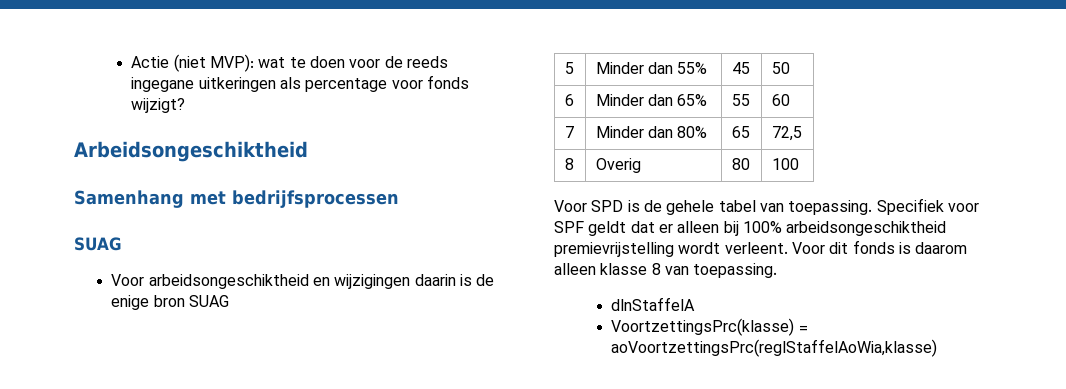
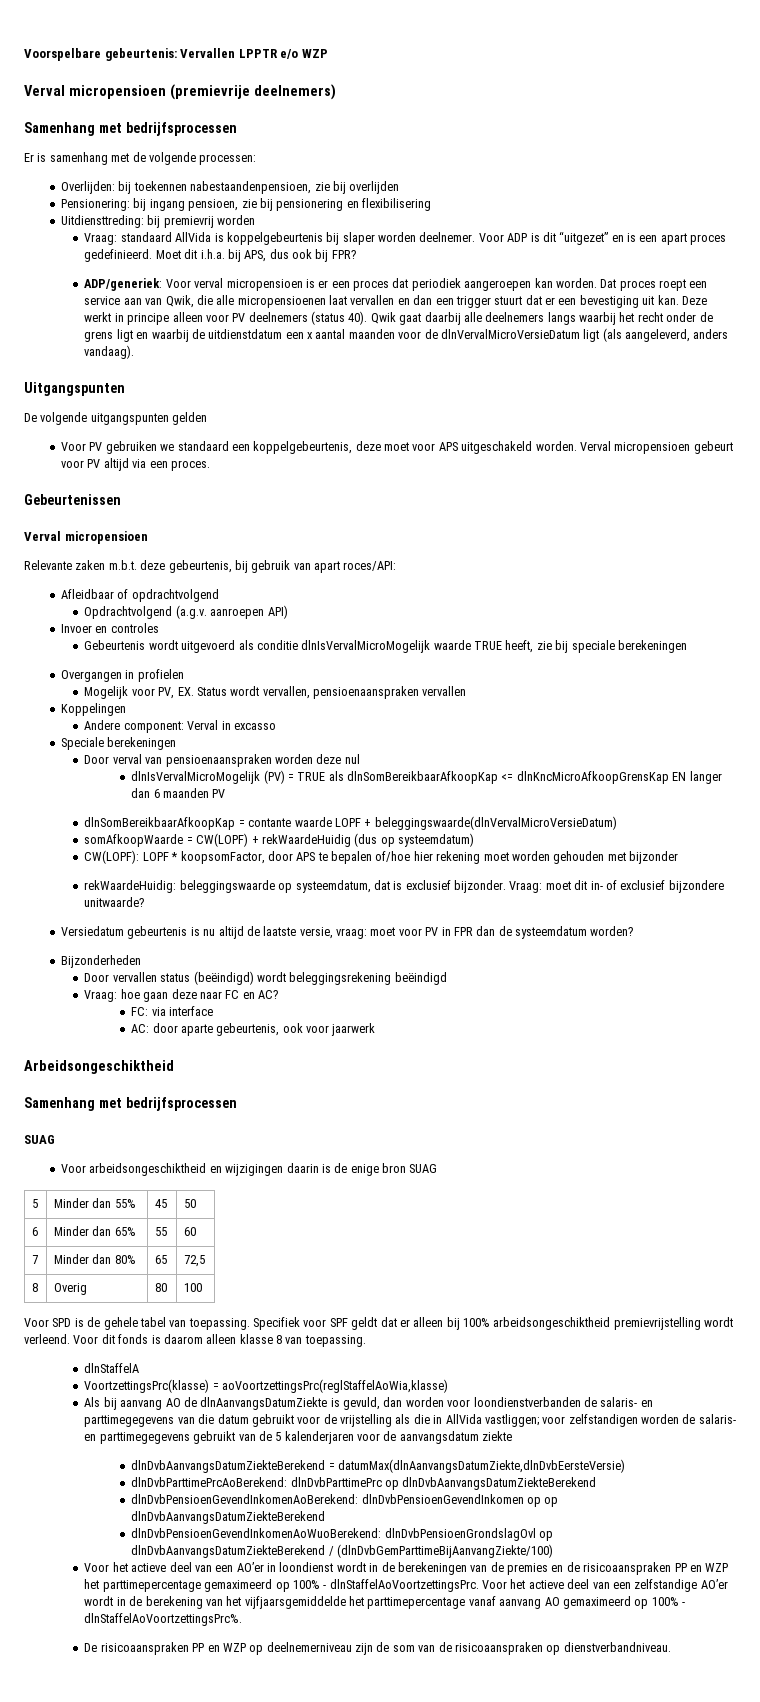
[131,54,448,72] [131,75,469,92] [131,98,186,113] Actie (niet MVP): wat te doen voor de reeds ingegane uitkeringen als percentage voor fonds wijzigt? -> [24,48,328,61] [24,84,336,100] [24,122,237,136] [24,152,257,165] [61,181,400,194] [61,198,432,211] [61,215,256,228] [84,231,727,245] [84,249,356,262] [84,278,708,291] [84,295,707,308] [84,311,713,325] [84,328,729,342] [84,345,135,359] [24,382,125,396] [24,412,208,425] [61,441,733,454] [61,458,210,471] [24,494,121,505] [24,531,148,544] [24,560,397,573] [61,589,219,602] [84,605,288,619] [61,623,159,633] [84,640,687,653] [61,669,184,682] [84,686,467,699] [61,703,127,716] [84,720,276,733] [61,737,177,750] [84,754,360,767] [131,770,722,784] [131,788,226,798] [84,816,617,830] [84,833,475,847] [84,850,679,864] [84,880,724,893] [84,897,145,907] [61,926,634,939] [61,955,142,968] [84,971,447,985] [84,989,279,1002] [131,1006,213,1016] [131,1023,376,1036] Voorspelbare gebeurtenis: Vervallen LPPTR e/o WZP // Verval micropensioen (premievrije deelnemers) // Samenhang met bedrijfsprocessen // Er is samenhang met de volgende processen: // Overlijden: bij toekennen nabestaandenpensioen, zie bij overlijden // Pensionering: bij ingang pensioen, zie bij pensionering en flexibilisering // Uitdiensttreding: bij premievrij worden // Vraag: standaard AllVida is koppelgebeurtenis bij slaper worden deelnemer. Voor ADP is dit “uitgezet” en is een apart proces gedefinieerd. Moet dit i.h.a. bij APS, dus ook bij FPR? // ADP/generiek: Voor verval micropensioen is er een proces dat periodiek aangeroepen kan worden. Dat proces roept een service aan van Qwik, die alle micropensioenen laat vervallen en dan een trigger stuurt dat er een bevestiging uit kan. Deze werkt in principe alleen voor PV deelnemers (status 40). Qwik gaat daarbij alle deelnemers langs waarbij het recht onder de grens ligt en waarbij de uitdienstdatum een x aantal maanden voor de dlnVervalMicroVersieDatum ligt (als aangeleverd, anders vandaag). // Uitgangspunten // De volgende uitgangspunten gelden // Voor PV gebruiken we standaard een koppelgebeurtenis, deze moet voor APS uitgeschakeld worden. Verval micropensioen gebeurt voor PV altijd via een proces. // Gebeurtenissen // Verval micropensioen // Relevante zaken m.b.t. deze gebeurtenis, bij gebruik van apart roces/API: // Afleidbaar of opdrachtvolgend // Opdrachtvolgend (a.g.v. aanroepen API) // Invoer en controles // Gebeurtenis wordt uitgevoerd als conditie dlnIsVervalMicroMogelijk waarde TRUE heeft, zie bij speciale berekeningen // Overgangen in profielen // Mogelijk voor PV, EX. Status wordt vervallen, pensioenaanspraken vervallen // Koppelingen // Andere component: Verval in excasso // Speciale berekeningen // Door verval van pensioenaanspraken worden deze nul // dlnIsVervalMicroMogelijk (PV) = TRUE als dlnSomBereikbaarAfkoopKap <= dlnKncMicroAfkoopGrensKap EN langer dan 6 maanden PV // dlnSomBereikbaarAfkoopKap = contante waarde LOPF + beleggingswaarde(dlnVervalMicroVersieDatum) // somAfkoopWaarde = CW(LOPF) + rekWaardeHuidig (dus op systeemdatum) // CW(LOPF): LOPF * koopsomFactor, door APS te bepalen of/hoe hier rekening moet worden gehouden met bijzonder // rekWaardeHuidig: beleggingswaarde op systeemdatum, dat is exclusief bijzonder. Vraag: moet dit in- of exclusief bijzondere unitwaarde? // Versiedatum gebeurtenis is nu altijd de laatste versie, vraag: moet voor PV in FPR dan de systeemdatum worden? // Bijzonderheden // Door vervallen status (beëindigd) wordt beleggingsrekening beëindigd // Vraag: hoe gaan deze naar FC en AC? // FC: via interface // AC: door aparte gebeurtenis, ook voor jaarwerk
[724,242,788,254] verleent. -> [24,1334,70,1344] verleend.
(938, 348) none -> [84,1397,653,1410] [84,1414,736,1427] [84,1431,513,1444] [131,1459,625,1473] [131,1477,597,1490] [131,1494,559,1507] [131,1511,326,1524] [131,1528,553,1541] [131,1544,553,1558] [84,1562,729,1575] [84,1579,728,1592] [84,1596,686,1609] [84,1613,243,1626] [84,1642,671,1655] // Als bij aanvang AO de dlnAanvangsDatumZiekte is gevuld, dan worden voor loondienstverbanden de salaris- en parttimegegevens van die datum gebruikt voor de vrijstelling als die in AllVida vastliggen; voor zelfstandigen worden de salaris- en parttimegegevens gebruikt van de 5 kalenderjaren voor de aanvangsdatum ziekte // dlnDvbAanvangsDatumZiekteBerekend = datumMax(dlnAanvangsDatumZiekte,dlnDvbEersteVersie) // dlnDvbParttimePrcAoBerekend: dlnDvbParttimePrc op dlnDvbAanvangsDatumZiekteBerekend // dlnDvbPensioenGevendInkomenAoBerekend: dlnDvbPensioenGevendInkomen op op dlnDvbAanvangsDatumZiekteBerekend // dlnDvbPensioenGevendInkomenAoWuoBerekend: dlnDvbPensioenGrondslagOvl op dlnDvbAanvangsDatumZiekteBerekend / (dlnDvbGemParttimeBijAanvangZiekte/100) // Voor het actieve deel van een AO’er in loondienst wordt in de berekeningen van de premies en de risicoaanspraken PP en WZP het parttimepercentage gemaximeerd op 100% - dlnStaffelAoVoortzettingsPrc. Voor het actieve deel van een zelfstandige AO’er wordt in de berekening van het vijfjaarsgemiddelde het parttimepercentage vanaf aanvang AO gemaximeerd op 100% - dlnStaffelAoVoortzettingsPrc%. // De risicoaanspraken PP en WZP op deelnemerniveau zijn de som van de risicoaanspraken op dienstverbandniveau.

